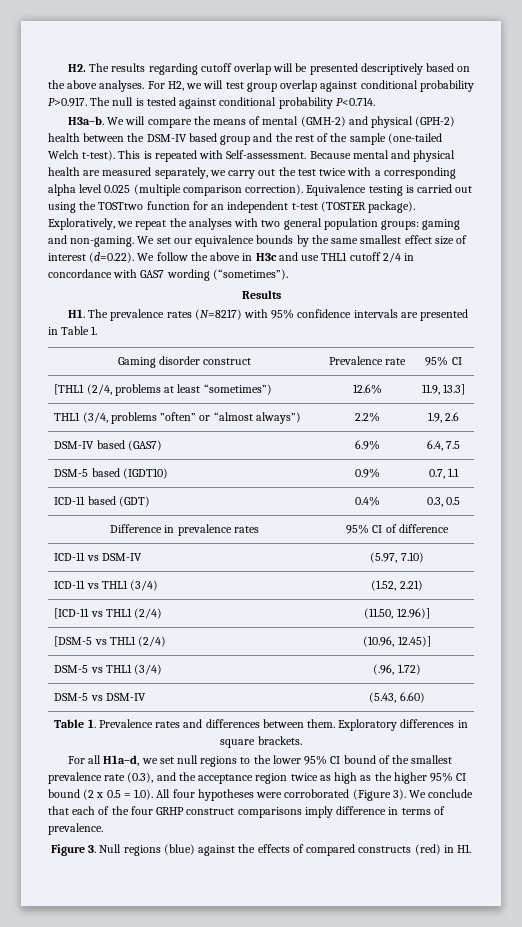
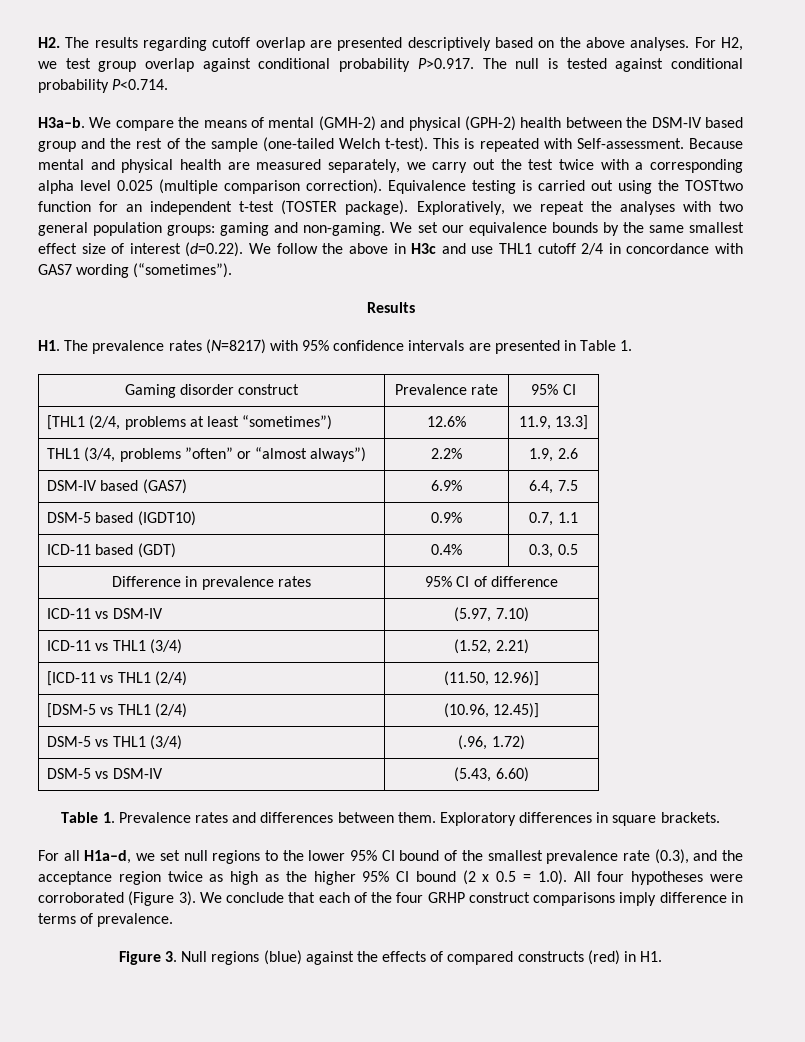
[273,63,308,72] will be -> [309,40,332,48] are
[203,80,224,89] will -> (57, 65) none
[125,116,146,125] will -> (112, 122) none

